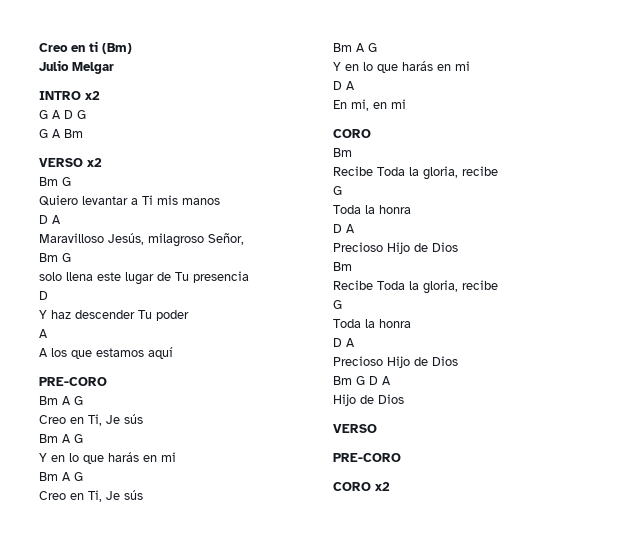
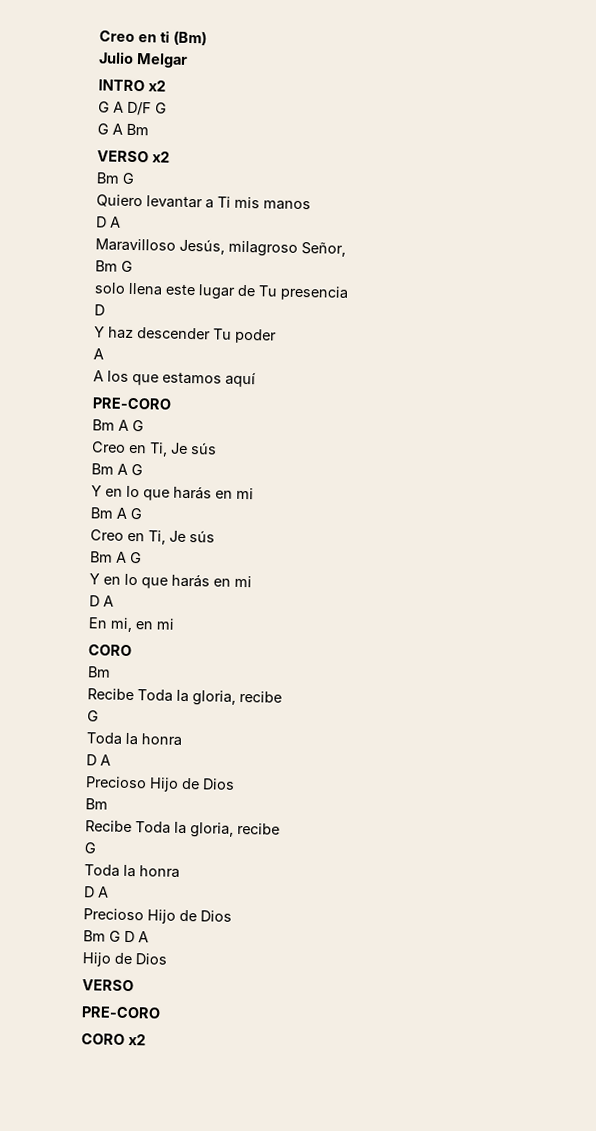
[64,110,73,119] D -> [127,101,152,116] D/F

